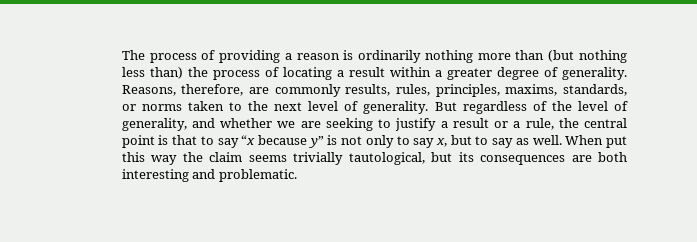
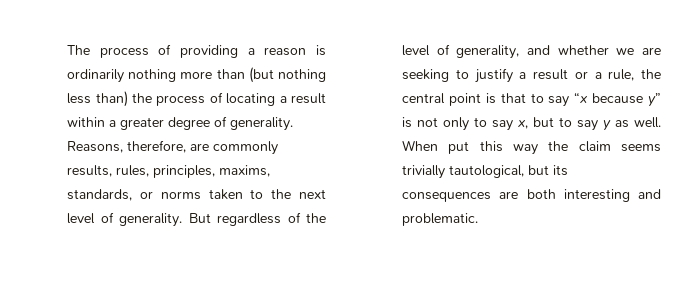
(514, 143) none -> [603,120,612,131] y

